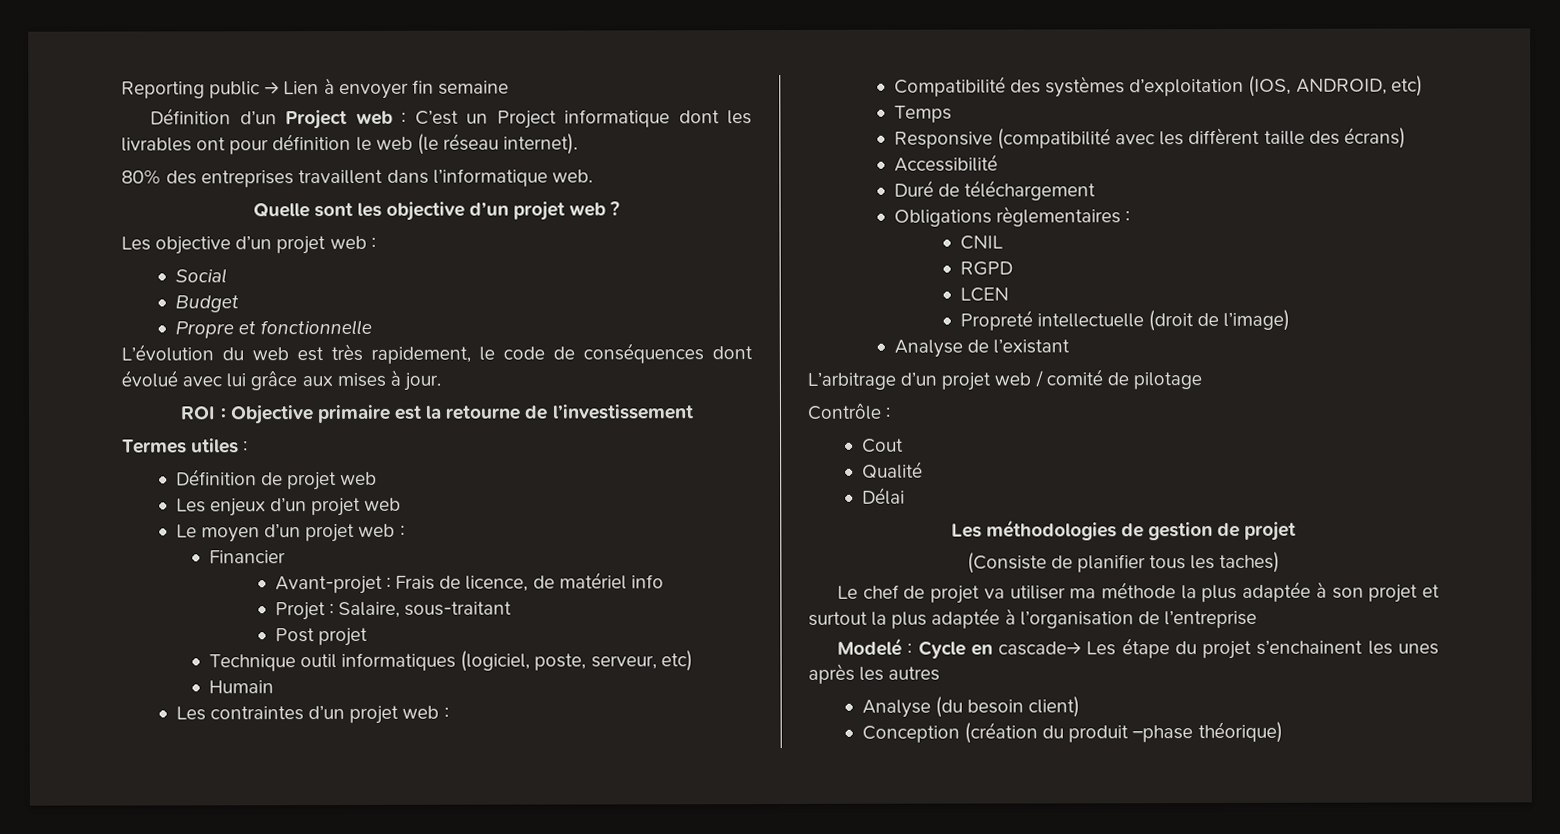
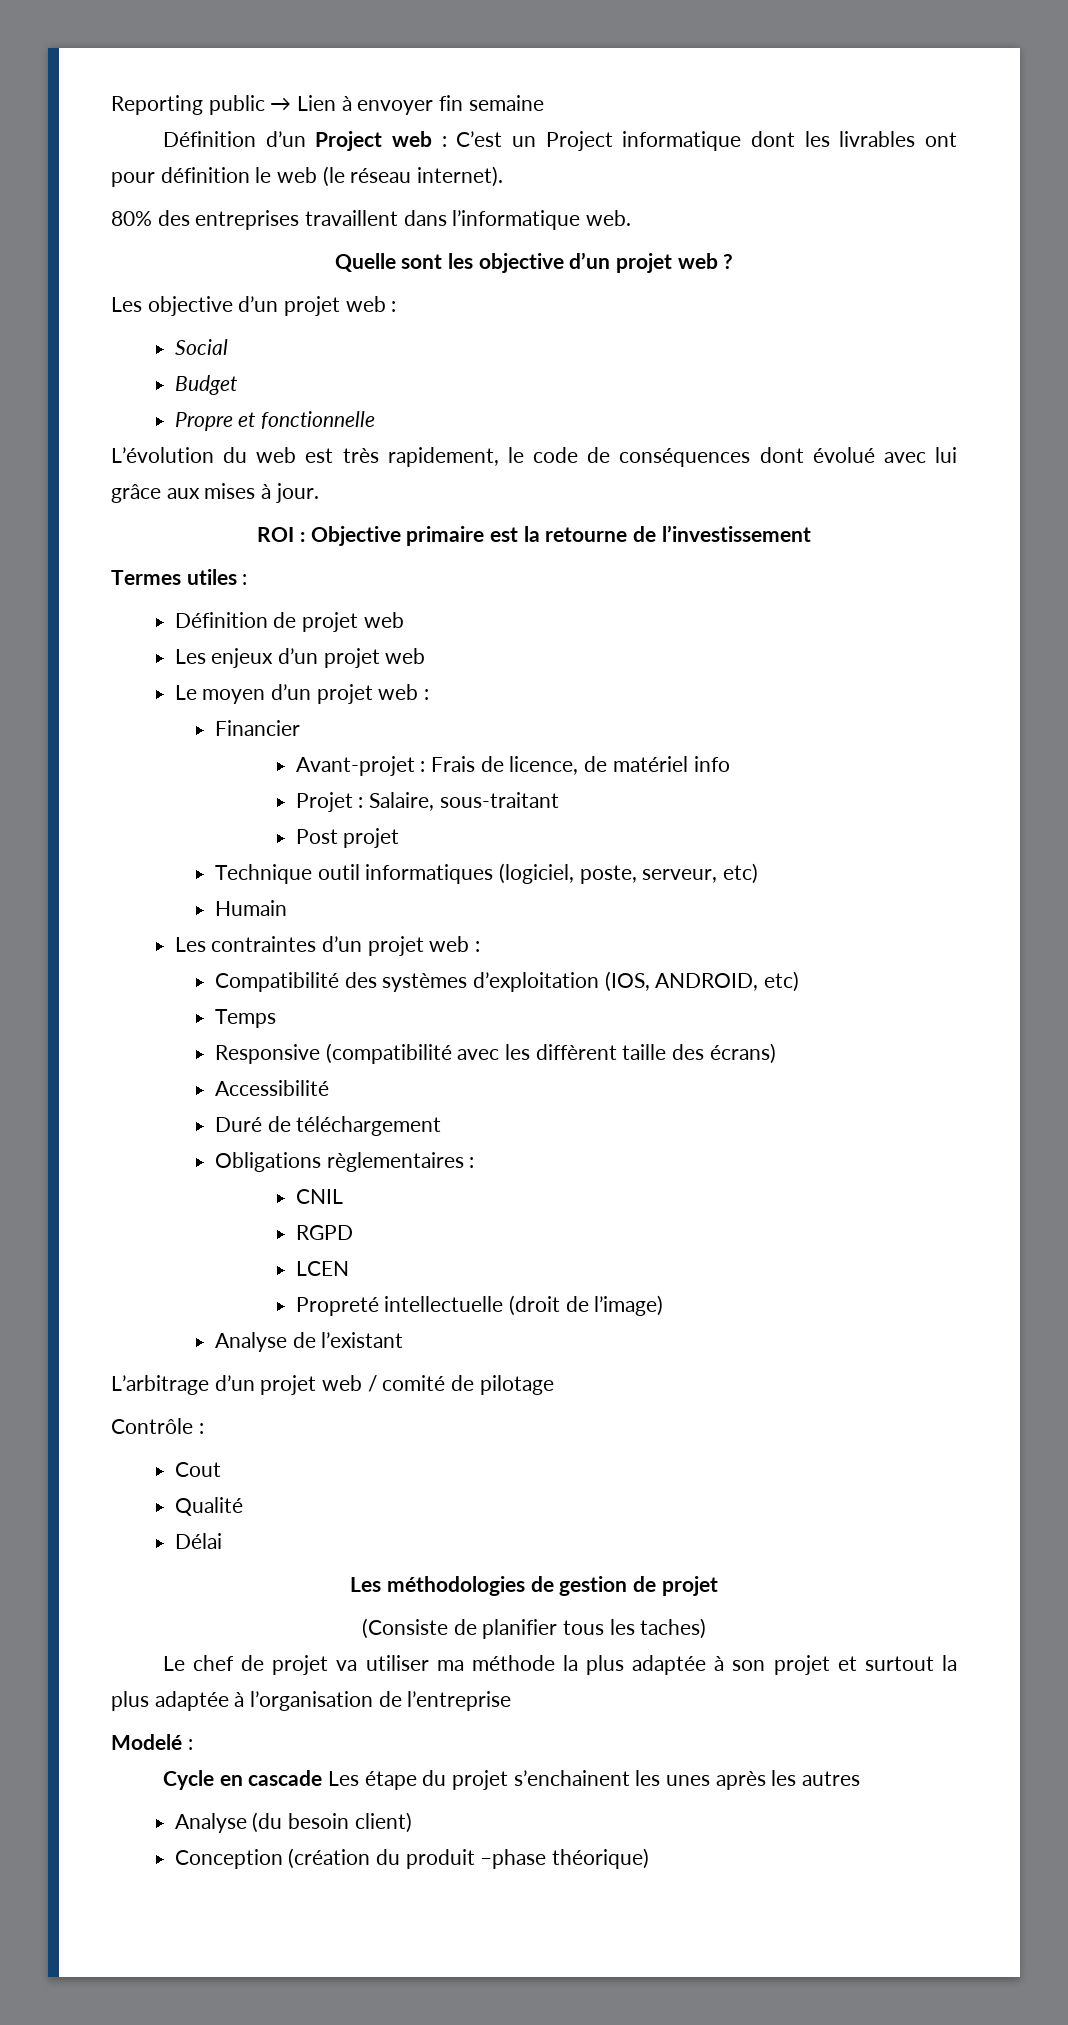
(913, 648) none -> (193, 1744) //
[998,641,1082,656] cascade→ -> [248,1770,323,1786] cascade

